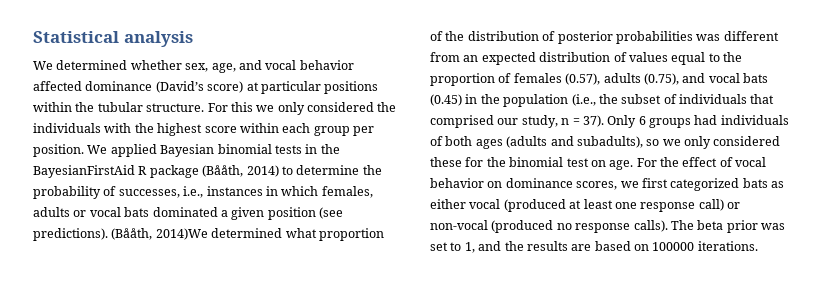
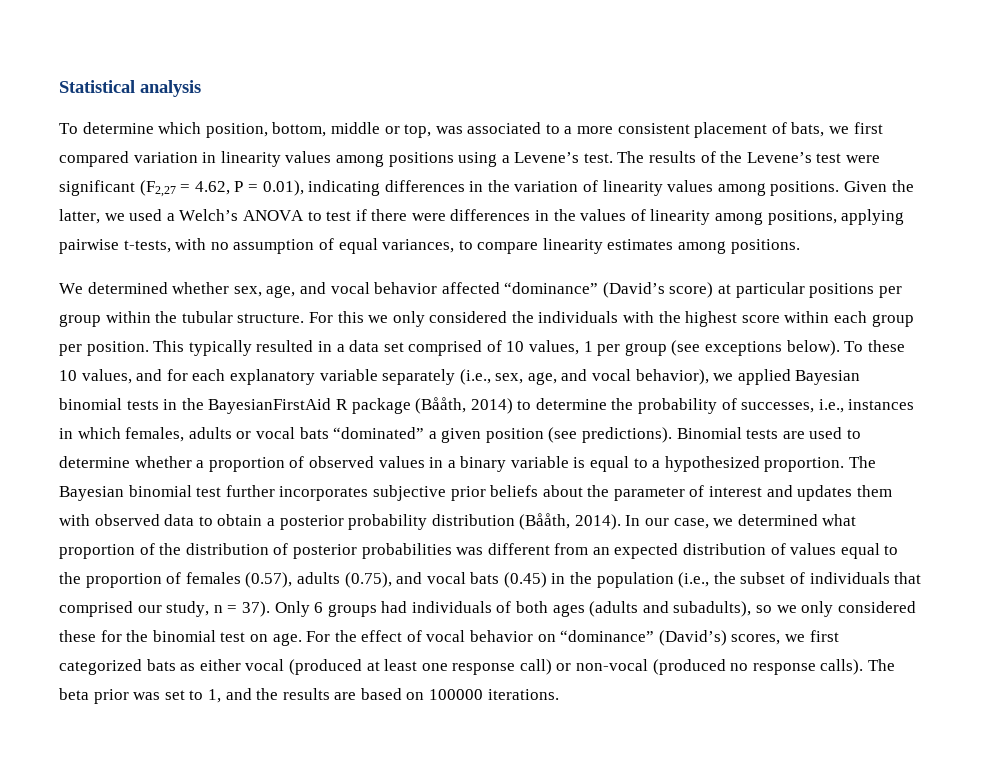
(193, 39) none -> [59,122,883,138] [59,151,881,167] [59,180,914,197] [59,209,905,225] [59,238,800,254] // To determine which position, bottom, middle or top, was associated to a more consistent placement of bats, we first compared variation in linearity values among positions using a Levene’s test. The results of the Levene’s test were significant (F2,27 = 4.62, P = 0.01), indicating differences in the variation of linearity values among positions. Given the latter, we used a Welch’s ANOVA to test if there were differences in the values of linearity among positions, applying pairwise t-tests, with no assumption of equal variances, to compare linearity estimates among positions.
[85,81,153,91] dominance -> [504,282,599,294] “dominance”
(379, 87) none -> [878,286,902,298] [59,314,101,327] per group
[87,145,108,154] We -> [153,340,905,356] [59,369,734,385] This typically resulted in a data set comprised of 10 values, 1 per group (see exceptions below). To these 10 values, and for each explanatory variable separately (i.e., sex, age, and vocal behavior), we
[152,207,218,217] dominated -> [333,427,425,439] “dominated”
[111,228,208,240] (Bååth, 2014)We -> [676,427,862,439] [59,456,877,472] [59,485,892,501] [59,513,734,530] Binomial tests are used to determine whether a proportion of observed values in a binary variable is equal to a hypothesized proportion. The Bayesian binomial test further incorporates subjective prior beliefs about the parameter of interest and updates them with observed data to obtain a posterior probability distribution (Bååth, 2014). In our case, we
[505,178,573,188] dominance -> [560,630,727,646] “dominance” (David’s)

